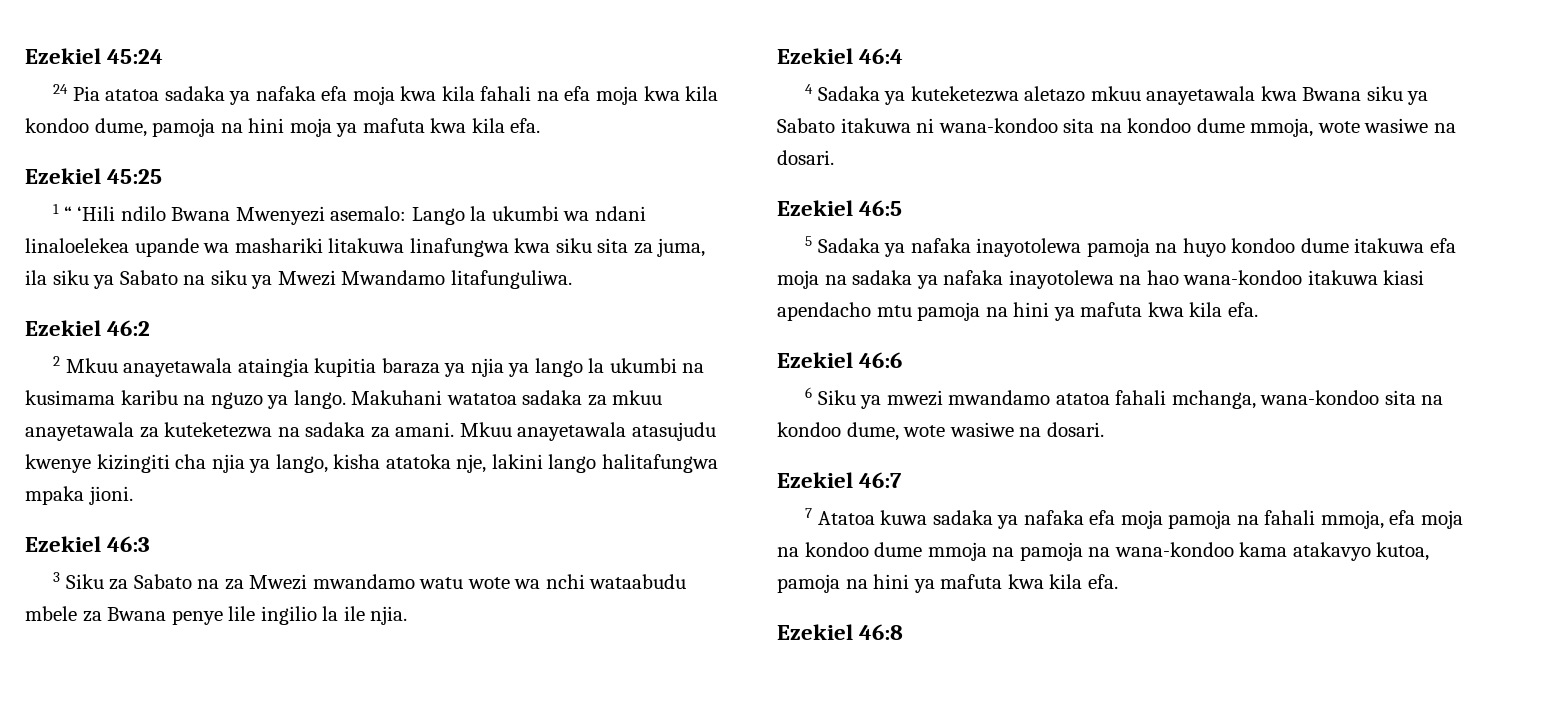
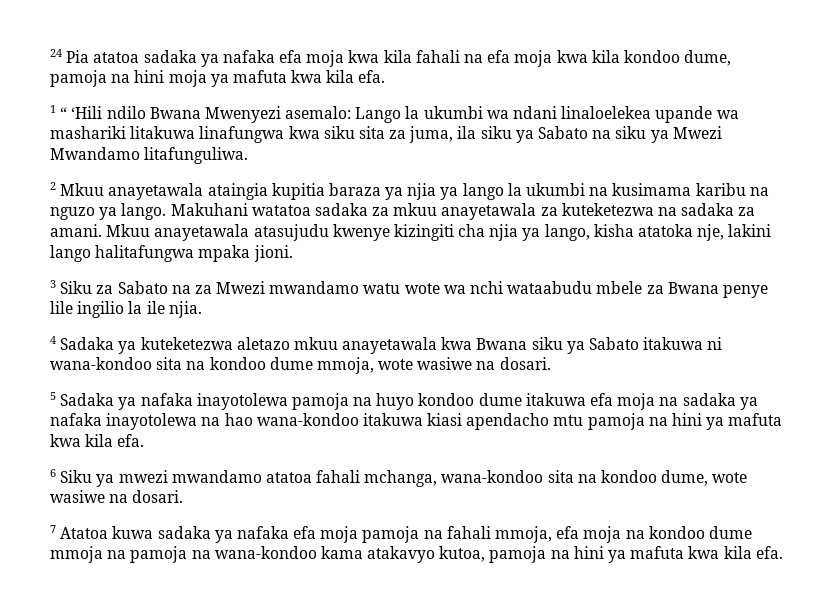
[25,48,164,64] Ezekiel 45:24 // -> (50, 53) none
[25,168,163,184] // Ezekiel 45:25 -> (386, 76) none
[25,320,151,336] // Ezekiel 46:2 -> (249, 155) none
[25,536,151,552] // Ezekiel 46:3 -> (293, 253) none
[777,48,904,64] // Ezekiel 46:4 -> (202, 309) none
[777,200,903,216] // Ezekiel 46:5 -> (551, 363) none
[777,352,903,368] // Ezekiel 46:6 -> (145, 440) none
[777,472,903,488] // Ezekiel 46:7 -> (184, 496) none
[777,624,904,640] // Ezekiel 46:8 -> (783, 552) none

